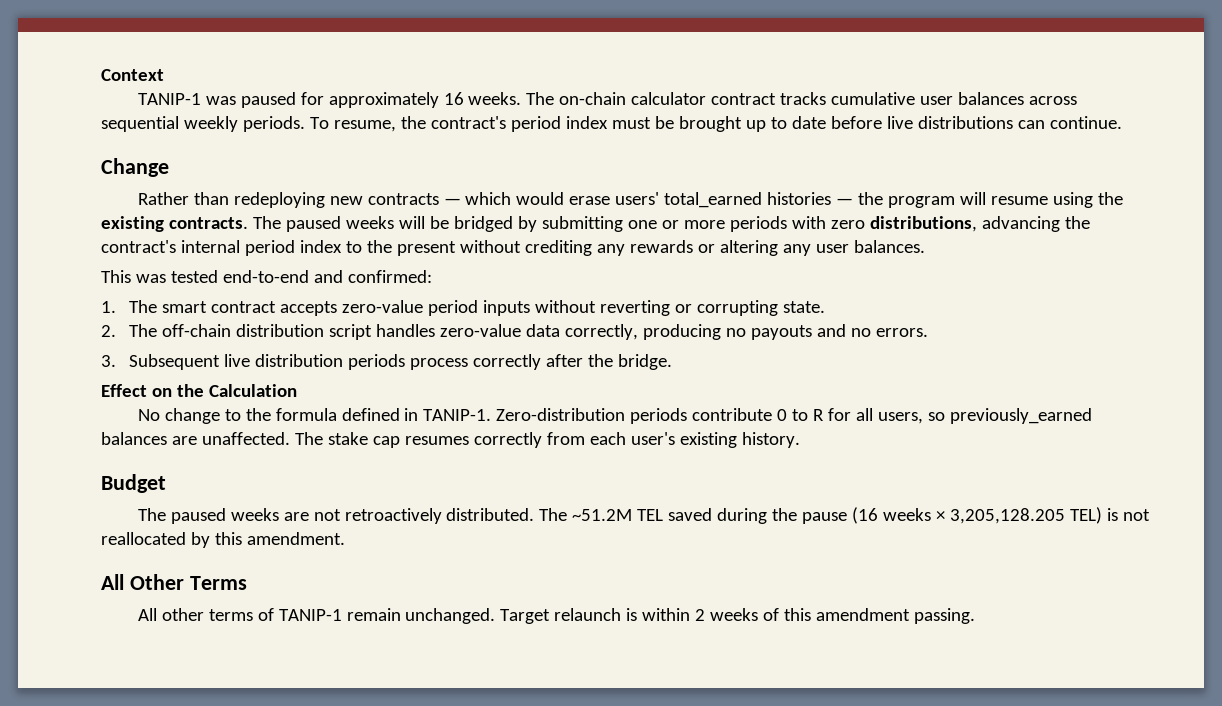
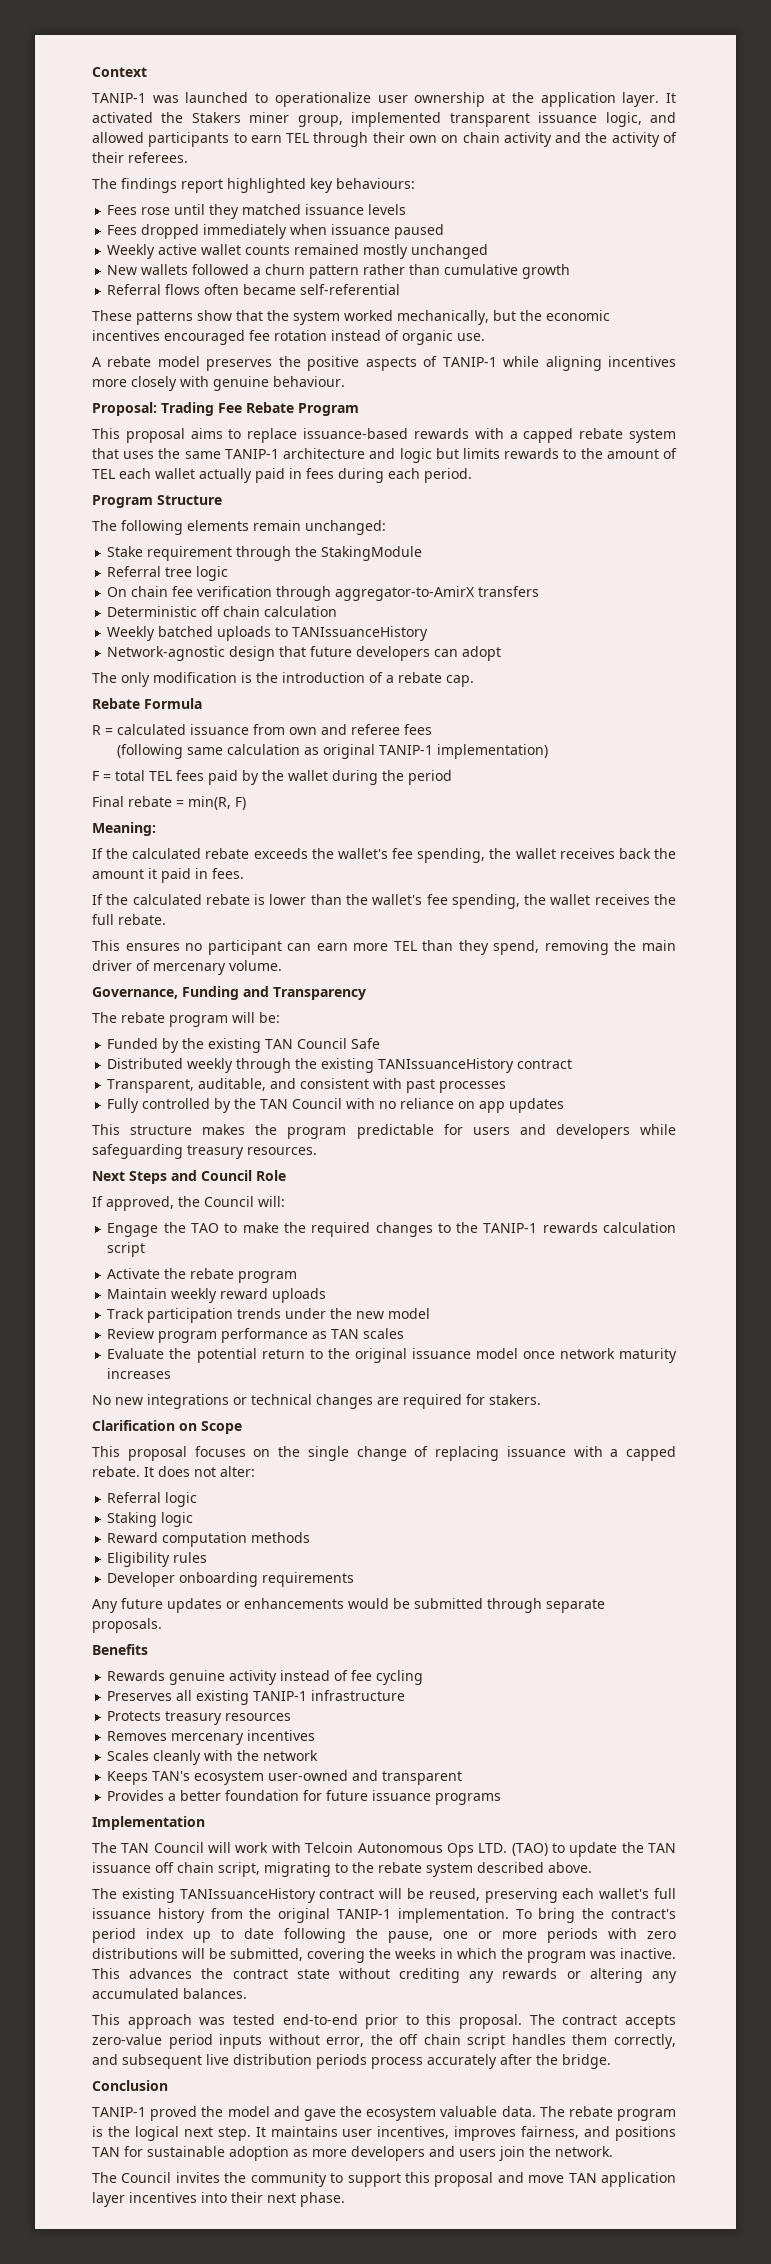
[240,92,1078,108] [101,116,1122,132] [101,158,169,177] [137,192,1124,208] [101,216,623,232] paused for approximately 16 weeks. The on-chain calculator contract tracks cumulative user balances across sequential weekly periods. To resume, the contract's period index must be brought up to date before live distributions can continue. // Change // Rather than redeploying new contracts — which would erase users' total_earned histories — the program will resume using the existing contracts. The paused weeks will be bridged by submitting -> [185,92,677,107] [92,112,676,127] [92,132,677,147] [92,152,188,163] [92,178,415,193] [107,204,407,219] [107,224,445,239] [107,244,489,259] [107,264,571,279] [107,284,401,295] [92,310,610,325] [92,330,485,345] [92,356,676,371] [92,376,345,391] [92,402,359,416] [92,428,676,443] [92,448,677,463] [92,468,472,483] [92,495,222,508] [92,520,386,535] [107,546,423,561] [107,566,229,581] [107,586,540,601] [107,606,338,617] [107,626,429,641] [107,646,502,661] [92,672,474,687] [92,698,202,709] [92,724,432,735] [117,744,549,759] [92,770,452,785] [92,796,246,810] [92,822,156,836] [92,848,676,863] [92,868,244,883] [92,894,676,909] [92,914,166,925] [92,940,676,955] [92,960,282,975] [92,986,366,1000] [92,1012,280,1027] [107,1038,381,1053] [107,1058,573,1073] [107,1078,507,1093] [107,1098,565,1113] [92,1124,677,1139] [92,1144,317,1159] [92,1170,286,1184] [92,1196,285,1211] [107,1222,677,1237] [107,1242,146,1257] [107,1268,298,1283] [107,1288,327,1303] [107,1308,431,1323] [107,1328,405,1343] [107,1348,677,1363] [107,1368,172,1379] [92,1394,541,1409] [92,1420,242,1434] [92,1446,676,1461] [92,1466,255,1477] [107,1492,198,1507] [107,1512,194,1527] [107,1532,311,1547] [107,1552,208,1567] [107,1572,355,1587] [92,1598,605,1613] [92,1618,162,1633] [92,1644,148,1655] [107,1670,424,1685] [107,1690,406,1705] [107,1711,292,1725] [107,1730,316,1745] [107,1750,319,1765] [107,1770,463,1785] [107,1790,502,1805] [92,1816,205,1830] [92,1842,676,1857] [92,1862,592,1877] [92,1888,676,1903] [92,1908,676,1923] [92,1928,433,1943] launched to operationalize user ownership at the application layer. It activated the Stakers miner group, implemented transparent issuance logic, and allowed participants to earn TEL through their own on chain activity and the activity of their referees. // The findings report highlighted key behaviours: // Fees rose until they matched issuance levels // Fees dropped immediately when issuance paused // Weekly active wallet counts remained mostly unchanged // New wallets followed a churn pattern rather than cumulative growth // Referral flows often became self-referential // These patterns show that the system worked mechanically, but the economic incentives encouraged fee rotation instead of organic use. // A rebate model preserves the positive aspects of TANIP-1 while aligning incentives more closely with genuine behaviour. // Proposal: Trading Fee Rebate Program // This proposal aims to replace issuance-based rewards with a capped rebate system that uses the same TANIP-1 architecture and logic but limits rewards to the amount of TEL each wallet actually paid in fees during each period. // Program Structure // The following elements remain unchanged: // Stake requirement through the StakingModule // Referral tree logic // On chain fee verification through aggregator-to-AmirX transfers // Deterministic off chain calculation // Weekly batched uploads to TANIssuanceHistory // Network-agnostic design that future developers can adopt // The only modification is the introduction of a rebate cap. // Rebate Formula // R = calculated issuance from own and referee fees // (following same calculation as original TANIP-1 implementation) // F = total TEL fees paid by the wallet during the period // Final rebate = min(R, F) // Meaning: // If the calculated rebate exceeds the wallet's fee spending, the wallet receives back the amount it paid in fees. // If the calculated rebate is lower than the wallet's fee spending, the wallet receives the full rebate. // This ensures no participant can earn more TEL than they spend, removing the main driver of mercenary volume. // Governance, Funding and Transparency // The rebate program will be: // Funded by the existing TAN Council Safe // Distributed weekly through the existing TANIssuanceHistory contract // Transparent, auditable, and consistent with past processes // Fully controlled by the TAN Council with no reliance on app updates // This structure makes the program predictable for users and developers while safeguarding treasury resources. // Next Steps and Council Role // If approved, the Council will: // Engage the TAO to make the required changes to the TANIP-1 rewards calculation script // Activate the rebate program // Maintain weekly reward uploads // Track participation trends under the new model // Review program performance as TAN scales // Evaluate the potential return to the original issuance model once network maturity increases // No new integrations or technical changes are required for stakers. // Clarification on Scope // This proposal focuses on the single change of replacing issuance with a capped rebate. It does not alter: // Referral logic // Staking logic // Reward computation methods // Eligibility rules // Developer onboarding requirements // Any future updates or enhancements would be submitted through separate proposals. // Benefits // Rewards genuine activity instead of fee cycling // Preserves all existing TANIP-1 infrastructure // Protects treasury resources // Removes mercenary incentives // Scales cleanly with the network // Keeps TAN's ecosystem user-owned and transparent // Provides a better foundation for future issuance programs // Implementation // The TAN Council will work with Telcoin Autonomous Ops LTD. (TAO) to update the TAN issuance off chain script, migrating to the rebate system described above. // The existing TANIssuanceHistory contract will be reused, preserving each wallet's full issuance history from the original TANIP-1 implementation. To bring the contract's period index up to date following the pause,
[869,216,1090,232] [101,240,456,256] distributions, advancing the contract's internal period index to the present -> [92,1948,676,1963] [92,1968,330,1979] distributions will be submitted, covering the weeks in which the program was inactive. This advances the contract state
[815,244,849,253] user -> [92,1988,179,1999] accumulated
(131, 276) none -> [127,2014,192,2029] approach
[313,270,432,283] [101,300,208,313] and confirmed: // 1. The smart -> [365,2014,555,2029] prior to this proposal. The
[600,300,826,316] [101,324,929,340] [101,354,221,370] reverting or corrupting state. // 2. The off-chain distribution script handles zero-value data correctly, producing no payouts and no errors. // 3. Subsequent -> [326,2034,676,2049] [92,2054,202,2069] error, the off chain script handles them correctly, and subsequent
[473,354,542,370] correctly -> [427,2054,497,2069] accurately
[101,384,297,397] [137,408,1093,424] [101,432,800,448] [101,474,166,493] [137,507,1151,524] [101,532,345,548] [101,574,247,590] [137,608,976,624] Effect on the Calculation // No change to the formula defined in TANIP-1. Zero-distribution periods contribute 0 to R for all users, so previously_earned balances are unaffected. The stake cap resumes correctly from each user's existing history. // Budget // The paused weeks are not retroactively distributed. The ~51.2M TEL saved during the pause (16 weeks × 3,205,128.205 TEL) is not reallocated by this amendment. // All Other Terms // All other terms of TANIP-1 remain unchanged. Target relaunch is within 2 weeks of this amendment passing. -> [92,2080,168,2091] [92,2106,676,2121] [92,2126,676,2141] [92,2146,613,2161] [92,2172,677,2187] [92,2192,345,2207] Conclusion // TANIP-1 proved the model and gave the ecosystem valuable data. The rebate program is the logical next step. It maintains user incentives, improves fairness, and positions TAN for sustainable adoption as more developers and users join the network. // The Council invites the community to support this proposal and move TAN application layer incentives into their next phase.

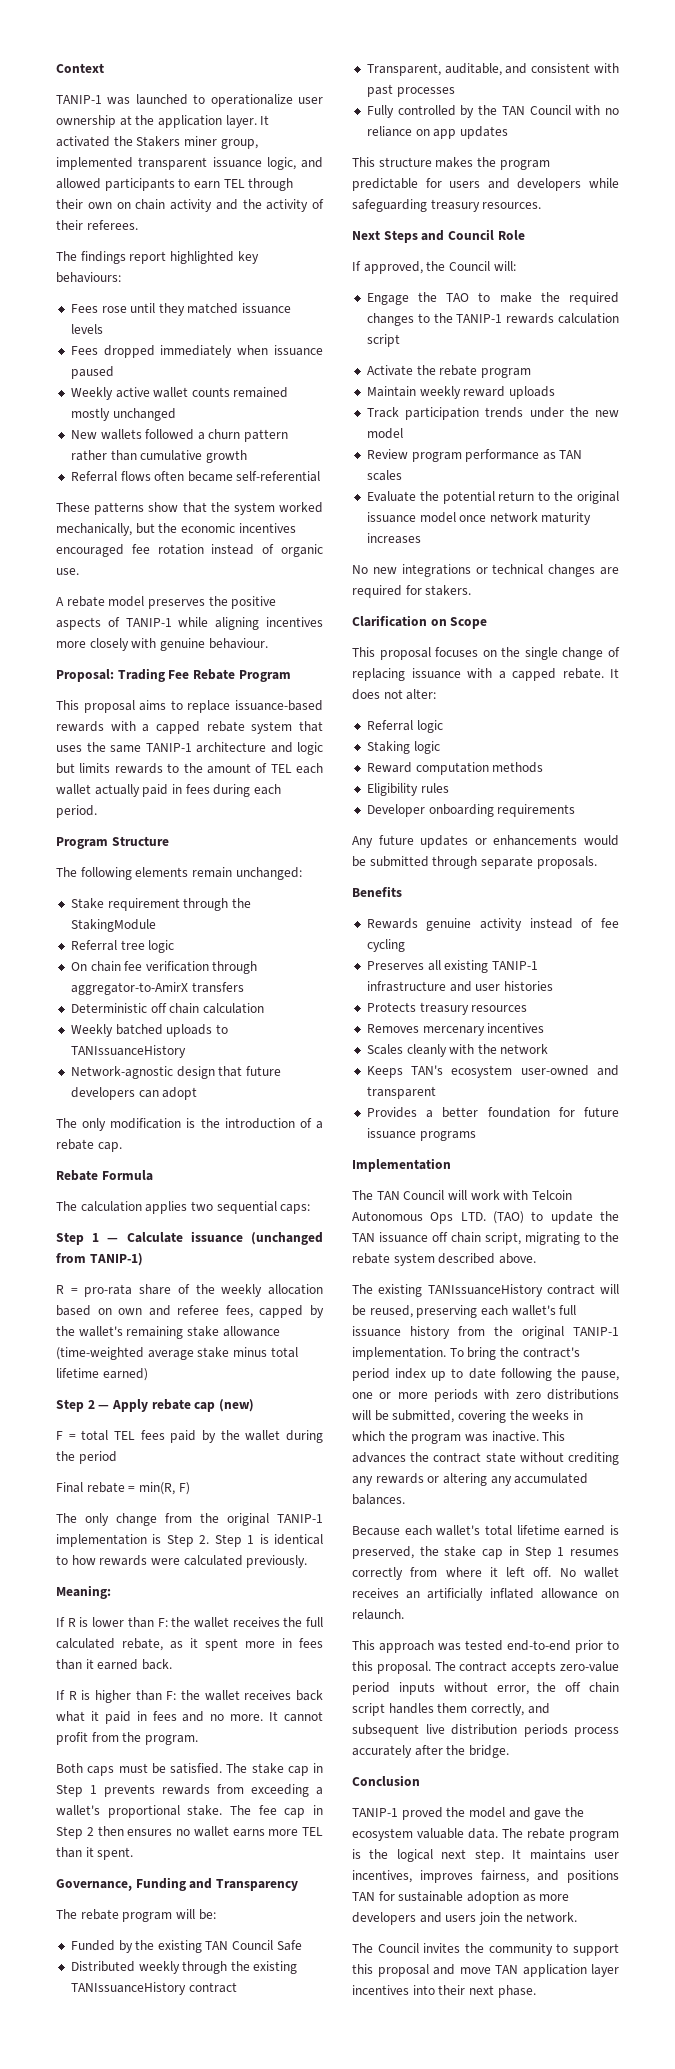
[92,724,432,735] [117,744,549,759] R = calculated issuance from own and referee fees // (following same calculation as original TANIP-1 implementation) -> [56,1201,311,1214] [56,1231,323,1245] [56,1253,143,1266] [56,1284,323,1297] [56,1305,324,1318] [56,1326,280,1339] [56,1347,298,1360] [56,1368,148,1381] [56,1399,254,1412] The calculation applies two sequential caps: // Step 1 — Calculate issuance (unchanged from TANIP-1) // R = pro-rata share of the weekly allocation based on own and referee fees, capped by the wallet's remaining stake allowance (time-weighted average stake minus total lifetime earned) // Step 2 — Apply rebate cap (new)
[92,822,156,836] [92,848,676,863] [92,868,244,883] [92,894,520,909] Meaning: // If the calculated rebate exceeds the wallet's fee spending, the wallet receives back the amount it paid in fees. // If the calculated rebate is lower than the wallet's fee spending, -> [56,1513,323,1526] [56,1534,324,1547] [56,1555,308,1568] [56,1585,111,1599] [56,1617,168,1628] The only change from the original TANIP-1 implementation is Step 2. Step 1 is identical to how rewards were calculated previously. // Meaning: // If R is lower than F:
[118,914,166,925] [92,940,676,955] [92,960,282,975] rebate. // This ensures no participant can earn more TEL than they spend, removing the main driver of mercenary volume. -> [56,1638,323,1651] [56,1659,172,1670] [56,1690,323,1703] [56,1711,323,1724] [56,1732,198,1745] [56,1763,323,1776] [56,1784,323,1797] [56,1805,323,1818] [56,1826,323,1839] [56,1847,134,1860] calculated rebate, as it spent more in fees than it earned back. // If R is higher than F: the wallet receives back what it paid in fees and no more. It cannot profit from the program. // Both caps must be satisfied. The stake cap in Step 1 prevents rewards from exceeding a wallet's proportional stake. The fee cap in Step 2 then ensures no wallet earns more TEL than it spent.
(406, 1695) none -> [449,981,553,992] and user histories
(247, 1993) none -> [352,1525,619,1536] [352,1546,619,1559] [352,1567,619,1580] [352,1588,619,1601] [352,1609,404,1620] // Because each wallet's total lifetime earned is preserved, the stake cap in Step 1 resumes correctly from where it left off. No wallet receives an artificially inflated allowance on relaunch.

